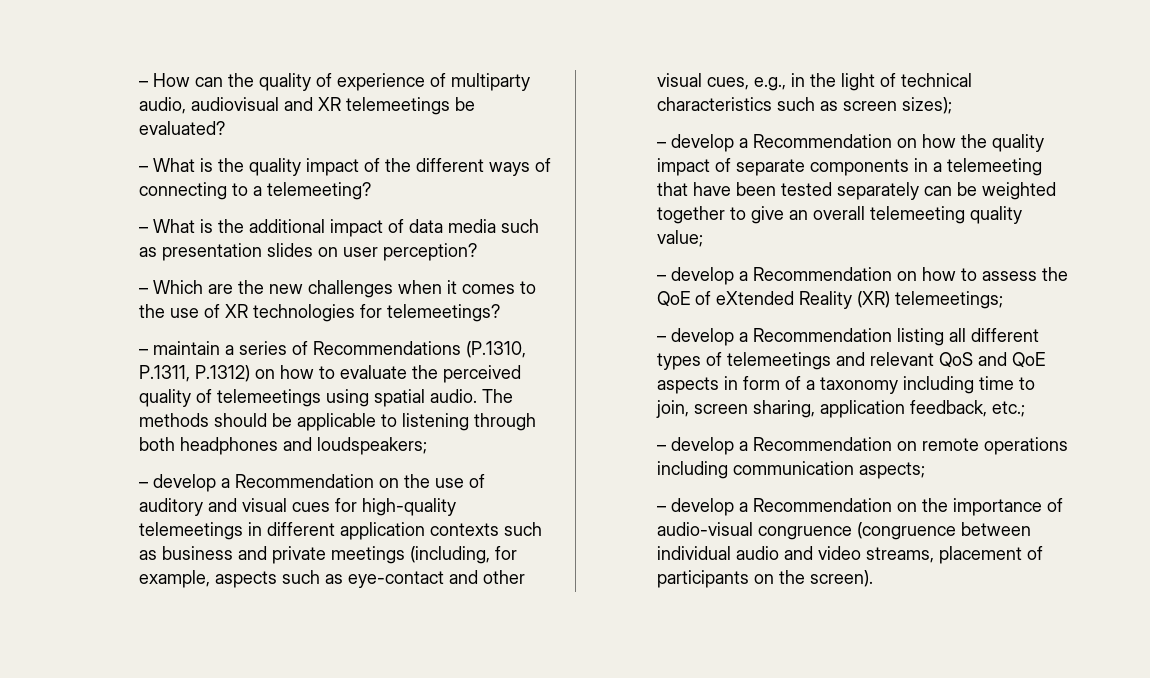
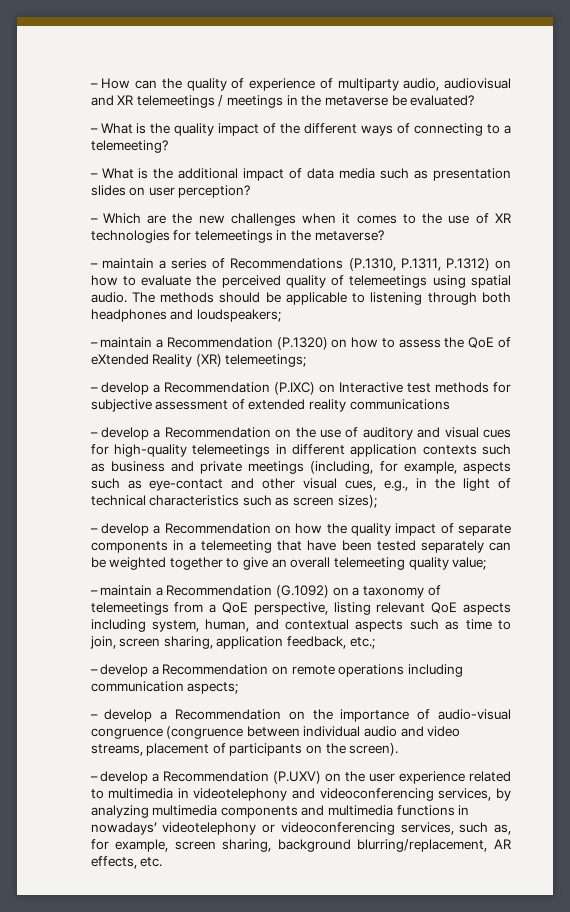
(450, 106) none -> [218,95,389,108] / meetings in the metaverse
[386,304,500,322] telemeetings? -> [194,230,384,243] telemeetings in the metaverse?
(427, 446) none -> [89,337,512,350] [90,354,307,367] [89,382,511,395] [90,399,450,412] // – maintain a Recommendation (P.1320) on how to assess the QoE of eXtended Reality (XR) telemeetings; // – develop a Recommendation (P.IXC) on Interactive test methods for subjective assessment of extended reality communications
[670,267,1068,285] [656,291,1003,309] [656,328,1039,346] [656,352,1045,370] [656,376,974,394] develop a Recommendation on how to assess the QoE of eXtended Reality (XR) telemeetings; // – develop a Recommendation listing all different types of telemeetings and relevant QoS and QoE aspects in form of a taxonomy including -> [100,585,441,598] [90,602,511,615] [90,619,460,632] maintain a Recommendation (G.1092) on a taxonomy of telemeetings from a QoE perspective, listing relevant QoE aspects including system, human, and contextual aspects such as
(873, 578) none -> [89,771,512,784] [90,788,511,801] [90,805,470,818] [90,822,512,835] [90,839,512,852] [90,856,163,869] // – develop a Recommendation (P.UXV) on the user experience related to multimedia in videotelephony and videoconferencing services, by analyzing multimedia components and multimedia functions in nowadays’ videotelephony or videoconferencing services, such as, for example, screen sharing, background blurring/replacement, AR effects, etc.

